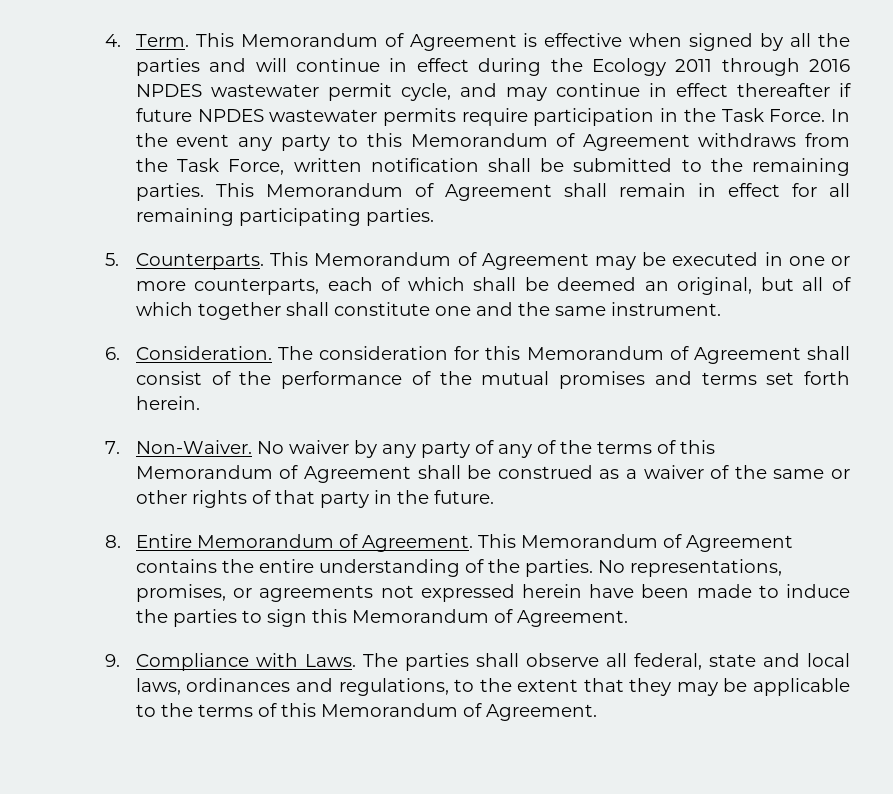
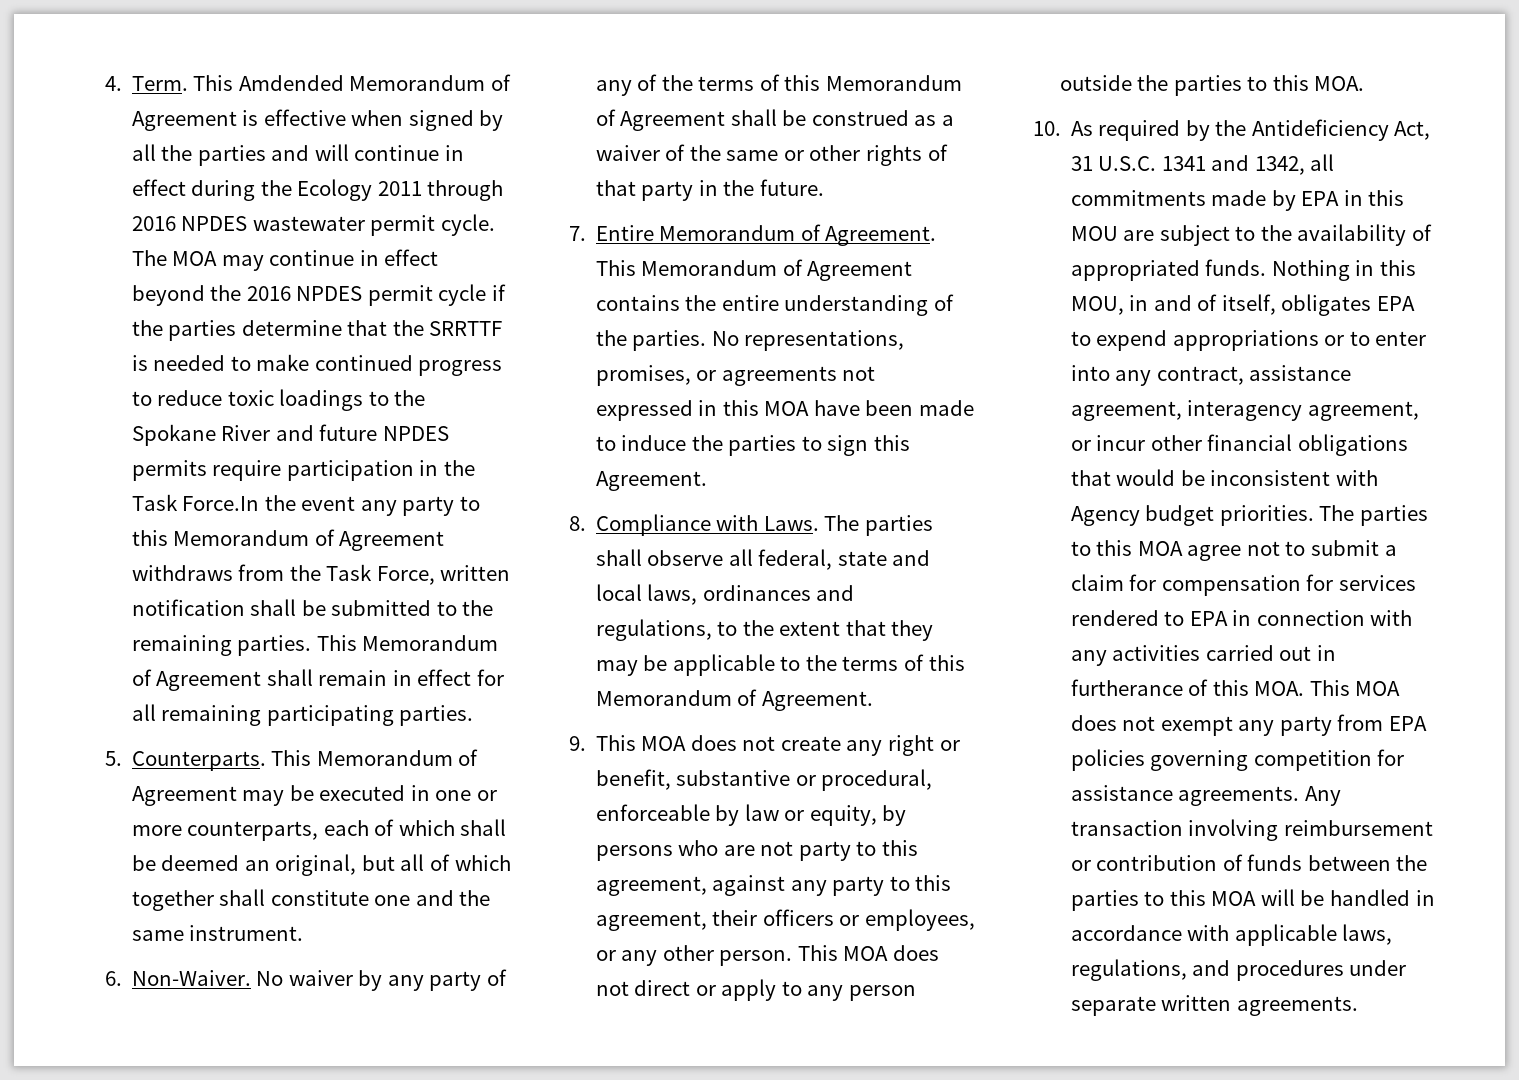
(234, 40) none -> [238,75,344,91] Amdended
[400,83,497,101] cycle, and -> [440,214,495,236] [131,250,218,266] cycle. The MOA
[736,83,851,97] thereafter if -> [131,284,507,306] [131,320,503,341] [131,354,503,376] [131,389,426,411] [131,424,314,446] beyond the 2016 NPDES permit cycle if the parties determine that the SRRTTF is needed to make continued progress to reduce toxic loadings to the Spokane River and
[269,109,378,122] wastewater -> (449, 433) none
[769,109,850,122] Force. In -> [182,496,260,511] Force.In
[135,346,851,364] [135,371,850,389] [135,396,200,410] [104,441,120,454] Consideration. The consideration for this Memorandum of Agreement shall consist of the performance of the mutual promises and terms set forth herein. // 7. -> (122, 978) none
[104,535,121,548] 8. -> [568,226,586,241] 7.
[521,584,582,598] herein -> [698,400,810,416] in this MOA
[351,609,628,627] [104,654,120,667] Memorandum of Agreement. // 9. -> [595,471,707,491] [568,516,586,531] Agreement. // 8.
(597, 712) none -> [568,735,960,756] [595,769,933,791] [595,804,907,826] [595,840,919,861] [595,875,952,896] [595,909,975,931] [595,945,940,966] [595,979,917,1001] [1059,75,1365,96] [1032,119,1431,141] [1070,154,1335,175] [1070,190,1405,211] [1070,224,1433,246] [1070,259,1416,281] [1070,294,1416,316] [1070,330,1427,351] [1070,365,1352,386] [1070,400,1419,421] [1070,434,1408,456] [1070,469,1378,486] [1070,505,1428,526] [1070,540,1397,561] [1070,574,1416,596] [1070,610,1413,626] [1070,645,1336,666] [1070,679,1401,696] [1070,714,1428,736] [1070,749,1405,771] [1070,785,1341,806] [1070,819,1433,841] [1070,854,1428,871] [1070,889,1435,911] [1070,924,1393,946] [1070,959,1407,981] [1070,995,1358,1016] // 9. This MOA does not create any right or benefit, substantive or procedural, enforceable by law or equity, by persons who are not party to this agreement, against any party to this agreement, their officers or employees, or any other person. This MOA does not direct or apply to any person outside the parties to this MOA. // 10. As required by the Antideficiency Act, 31 U.S.C. 1341 and 1342, all commitments made by EPA in this MOU are subject to the availability of appropriated funds. Nothing in this MOU, in and of itself, obligates EPA to expend appropriations or to enter into any contract, assistance agreement, interagency agreement, or incur other financial obligations that would be inconsistent with Agency budget priorities. The parties to this MOA agree not to submit a claim for compensation for services rendered to EPA in connection with any activities carried out in furtherance of this MOA. This MOA does not exempt any party from EPA policies governing competition for assistance agreements. Any transaction involving reimbursement or contribution of funds between the parties to this MOA will be handled in accordance with applicable laws, regulations, and procedures under separate written agreements.

